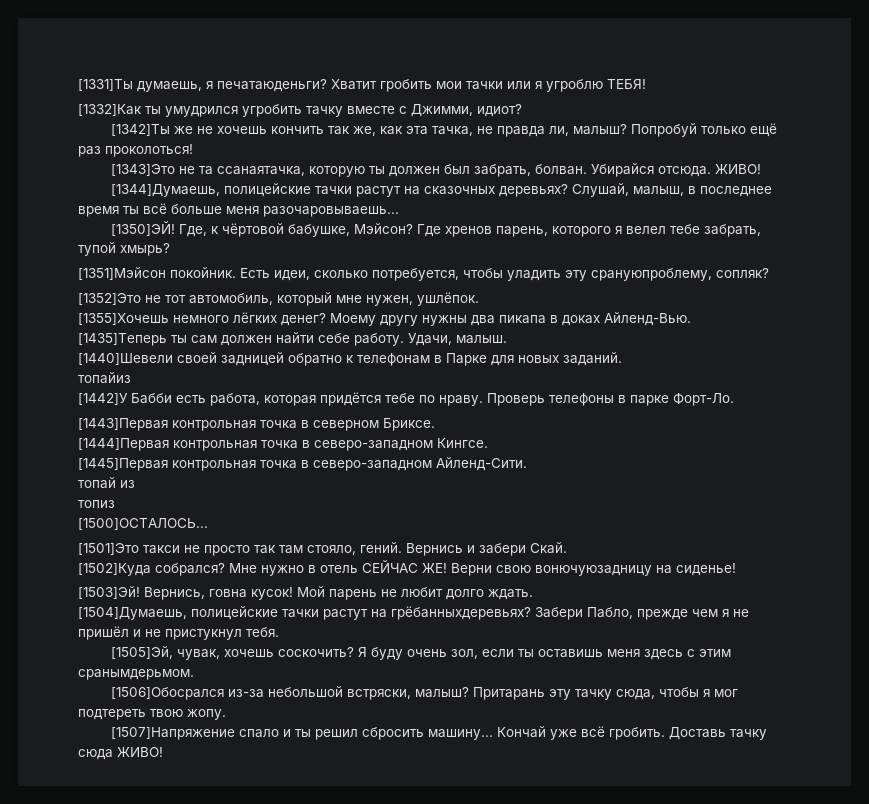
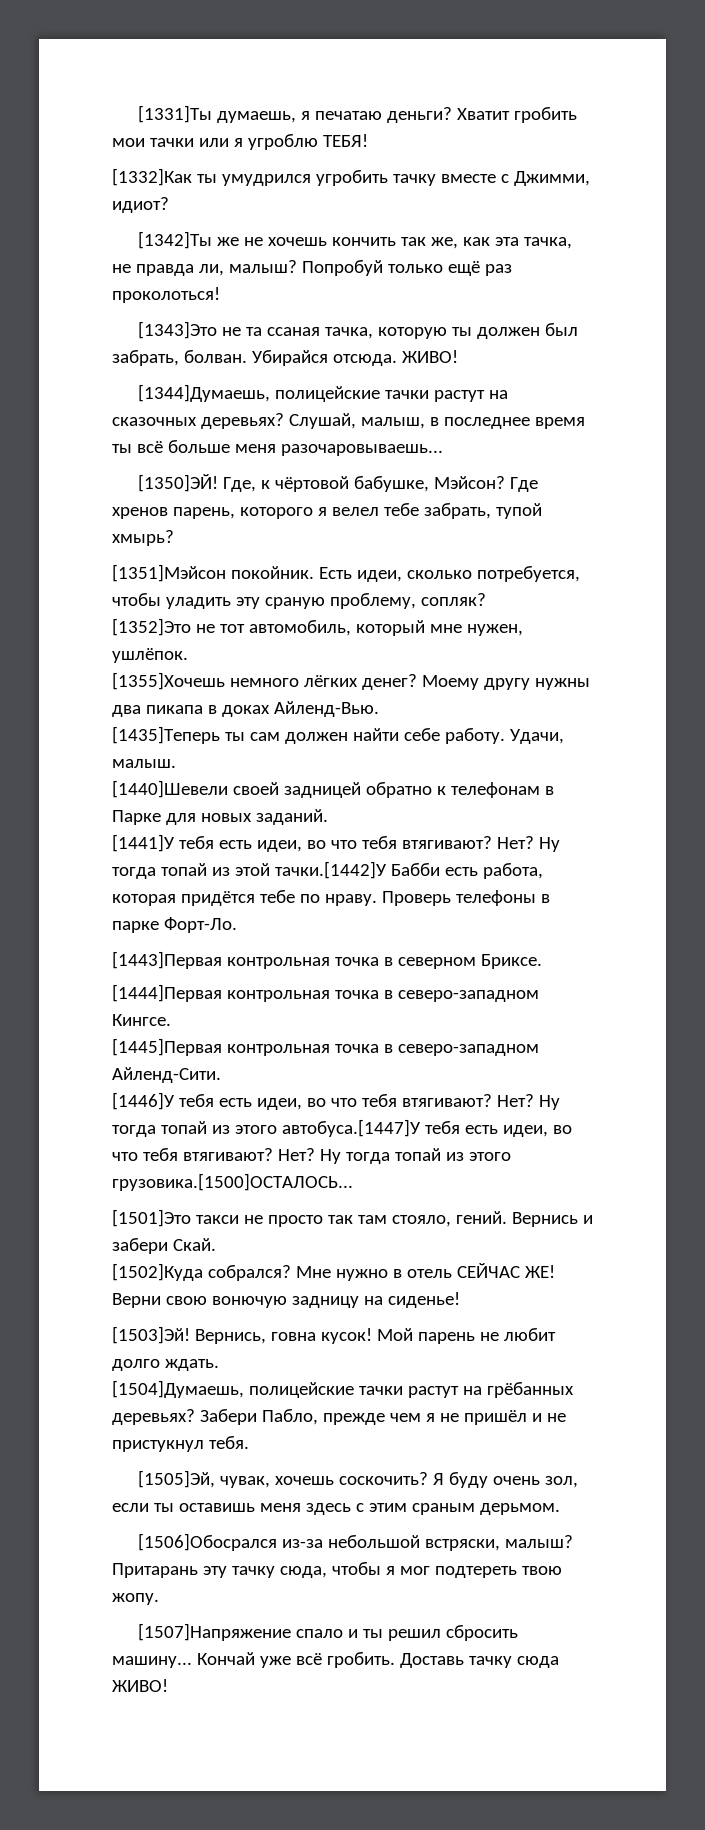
[217,79,327,92] печатаюденьги? -> [314,107,452,123] печатаю деньги?
[217,166,306,176] ссанаятачка, -> [266,327,373,339] ссаная тачка,
[591,268,712,281] срануюпроблему, -> [264,593,416,609] сраную проблему,
[78,372,131,384] [78,393,128,405] топайиз // [1442]У -> [112,834,560,852] [112,861,386,879] [1441]У тебя есть идеи, во что тебя втягивают? Нет? Ну тогда топай из этой тачки.[1442]У
[78,477,135,489] [78,500,115,508] [78,518,208,530] топай из // топиз // [1500]ОСТАЛОСЬ... -> [112,1092,560,1110] [112,1119,572,1137] [112,1148,511,1164] [112,1173,353,1191] [1446]У тебя есть идеи, во что тебя втягивают? Нет? Ну тогда топай из этого автобуса.[1447]У тебя есть идеи, во что тебя втягивают? Нет? Ну тогда топай из этого грузовика.[1500]ОСТАЛОСЬ...
[535,565,652,576] вонючуюзадницу -> [211,1296,359,1308] вонючую задницу
[391,606,531,620] грёбанныхдеревьях? -> [486,1382,574,1398] [112,1409,195,1425] грёбанных деревьях?
[78,669,194,680] сранымдерьмом. -> [411,1503,560,1515] сраным дерьмом.

